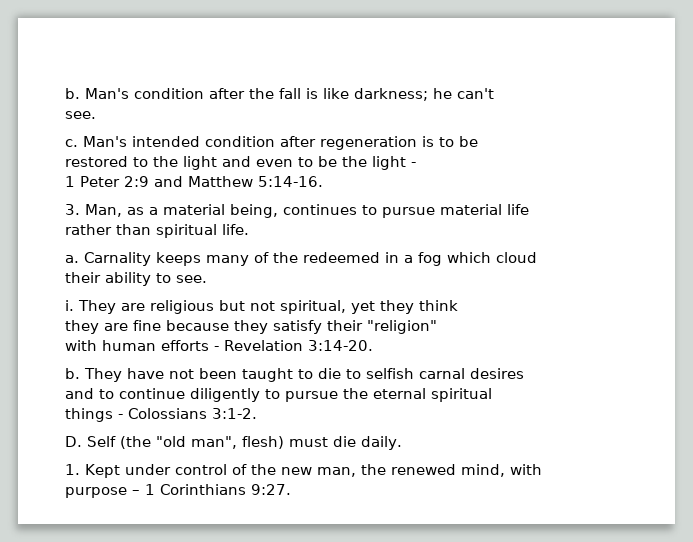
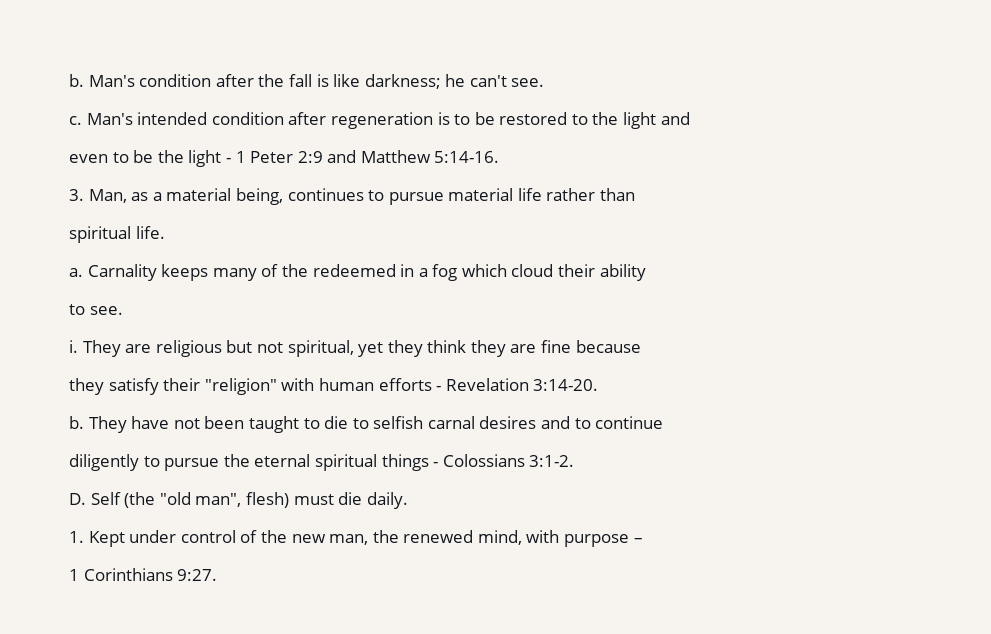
(494, 93) // -> (507, 81) none
(478, 141) // -> (495, 118) none
(251, 161) none -> (690, 118) //
(416, 164) // -> (231, 160) none
(529, 209) // -> (542, 194) none
(151, 229) none -> (636, 194) //
(537, 257) // -> (554, 270) none
(151, 279) none -> (646, 272) //
(458, 305) // -> (467, 346) none
(229, 325) none -> (641, 346) //
(437, 327) // -> (277, 386) none
(524, 373) // -> (537, 422) none
(185, 393) none -> (664, 422) //
(492, 395) // -> (377, 462) none
(542, 469) // -> (560, 536) none
(140, 492) none -> (643, 540) //

